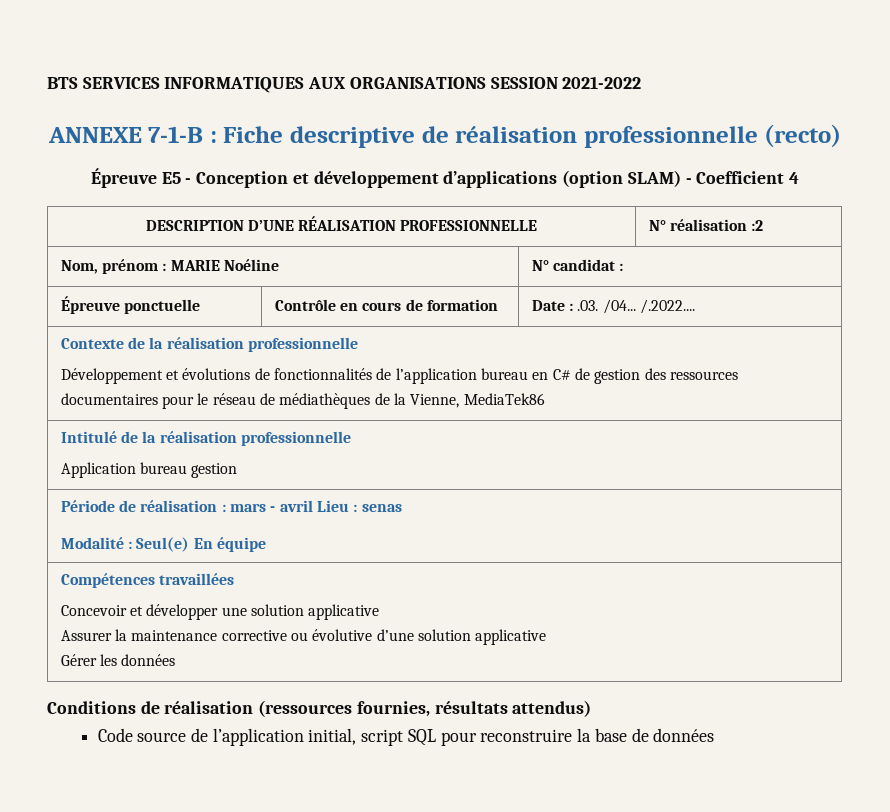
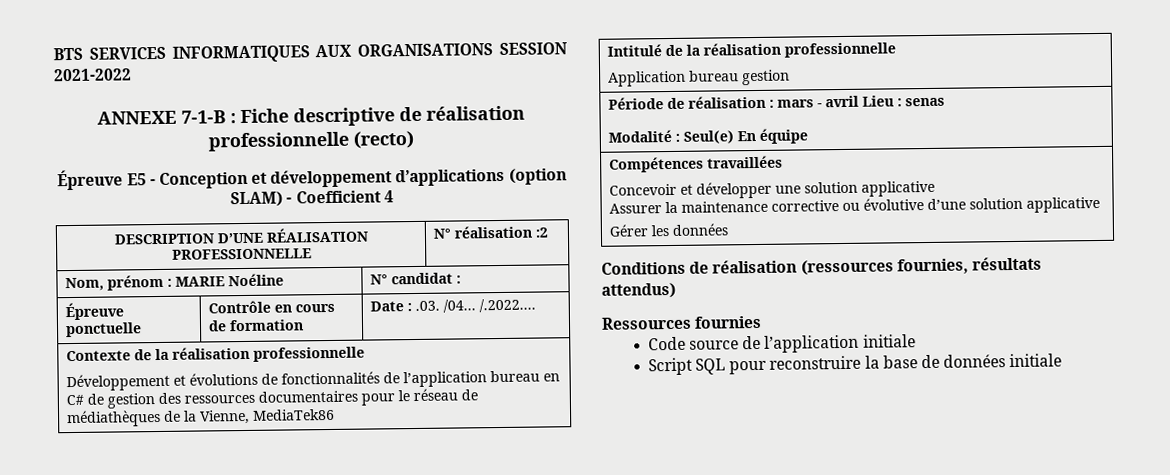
(592, 708) none -> [601,315,763,330] // Ressources fournies
[308,728,404,746] initial, script -> [862,334,916,348] [647,357,693,376] initiale // Script
(715, 735) none -> [1009,353,1063,368] initiale

